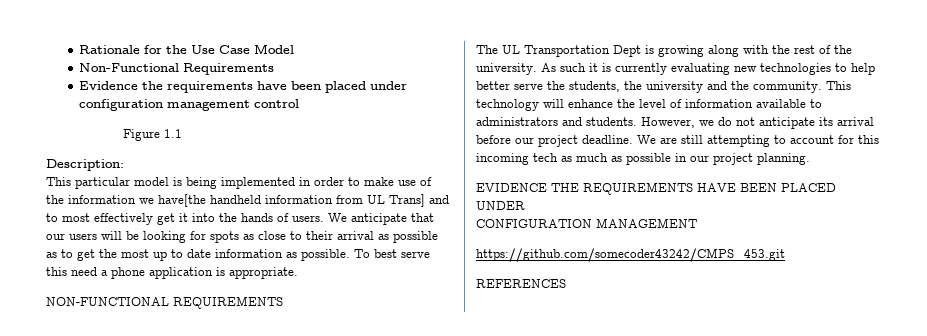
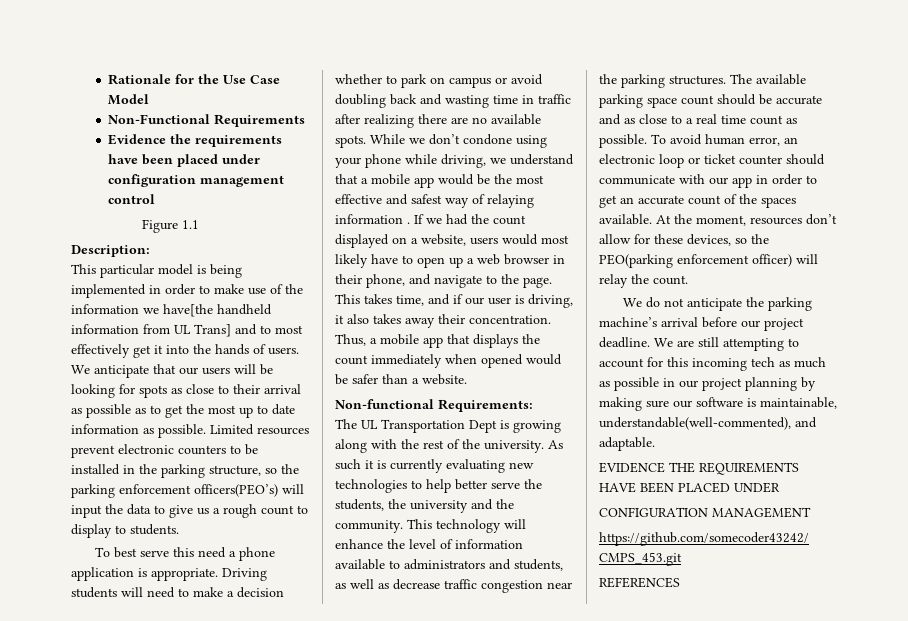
(350, 255) none -> [210,424,309,435] [71,444,258,458] [71,464,299,478] [71,484,304,498] [71,504,308,518] [71,524,179,538] Limited resources prevent electronic counters to be installed in the parking structure, so the parking enforcement officers(PEO’s) will input the data to give us a rough count to display to students. //
[46,296,283,309] // NON-FUNCTIONAL REQUIREMENTS -> [222,568,267,581] [71,587,284,598] [335,74,543,88] [335,94,571,108] [335,114,541,128] [335,134,547,148] [335,154,574,168] [335,174,544,188] [335,194,534,208] [335,214,526,225] [335,234,569,248] [335,254,565,268] [335,274,552,288] [335,294,573,308] [335,314,551,328] [335,334,540,348] [335,354,562,368] [335,374,467,385] [335,399,533,412] Driving students will need to make a decision whether to park on campus or avoid doubling back and wasting time in traffic after realizing there are no available spots. While we don’t condone using your phone while driving, we understand that a mobile app would be the most effective and safest way of relaying information . If we had the count displayed on a website, users would most likely have to open up a web browser in their phone, and navigate to the page. This takes time, and if our user is driving, it also takes away their concentration. Thus, a mobile app that displays the count immediately when opened would be safer than a website. // Non-functional Requirements:
[586,117,833,129] students. However, we do not anticipate its -> [514,559,563,571] [335,579,572,593] [599,74,806,88] [599,94,822,108] [599,114,797,125] [599,134,798,148] [599,154,825,168] [599,174,817,188] [599,194,796,208] [599,214,837,226] [599,234,769,246] [599,254,818,268] [599,274,688,288] [623,297,813,311] [599,317,657,327] students, as well as decrease traffic congestion near the parking structures. The available parking space count should be accurate and as close to a real time count as possible. To avoid human error, an electronic loop or ticket counter should communicate with our app in order to get an accurate count of the spaces available. At the moment, resources don’t allow for these devices, so the PEO(parking enforcement officer) will relay the count. // We do not anticipate the parking machine’s
[757,153,810,165] planning. -> [745,377,816,391] [599,397,837,411] [599,417,817,430] [599,437,655,451] planning by making sure our software is maintainable, understandable(well-commented), and adaptable.

